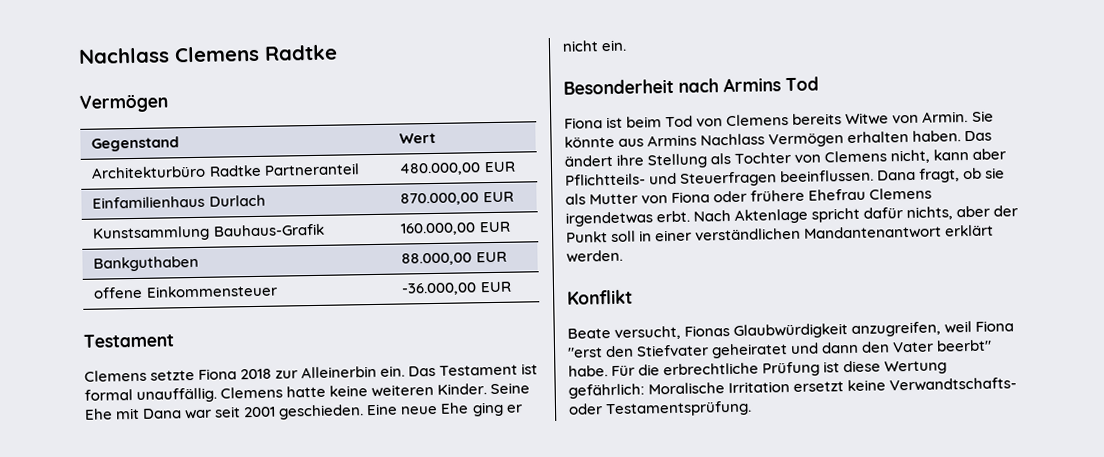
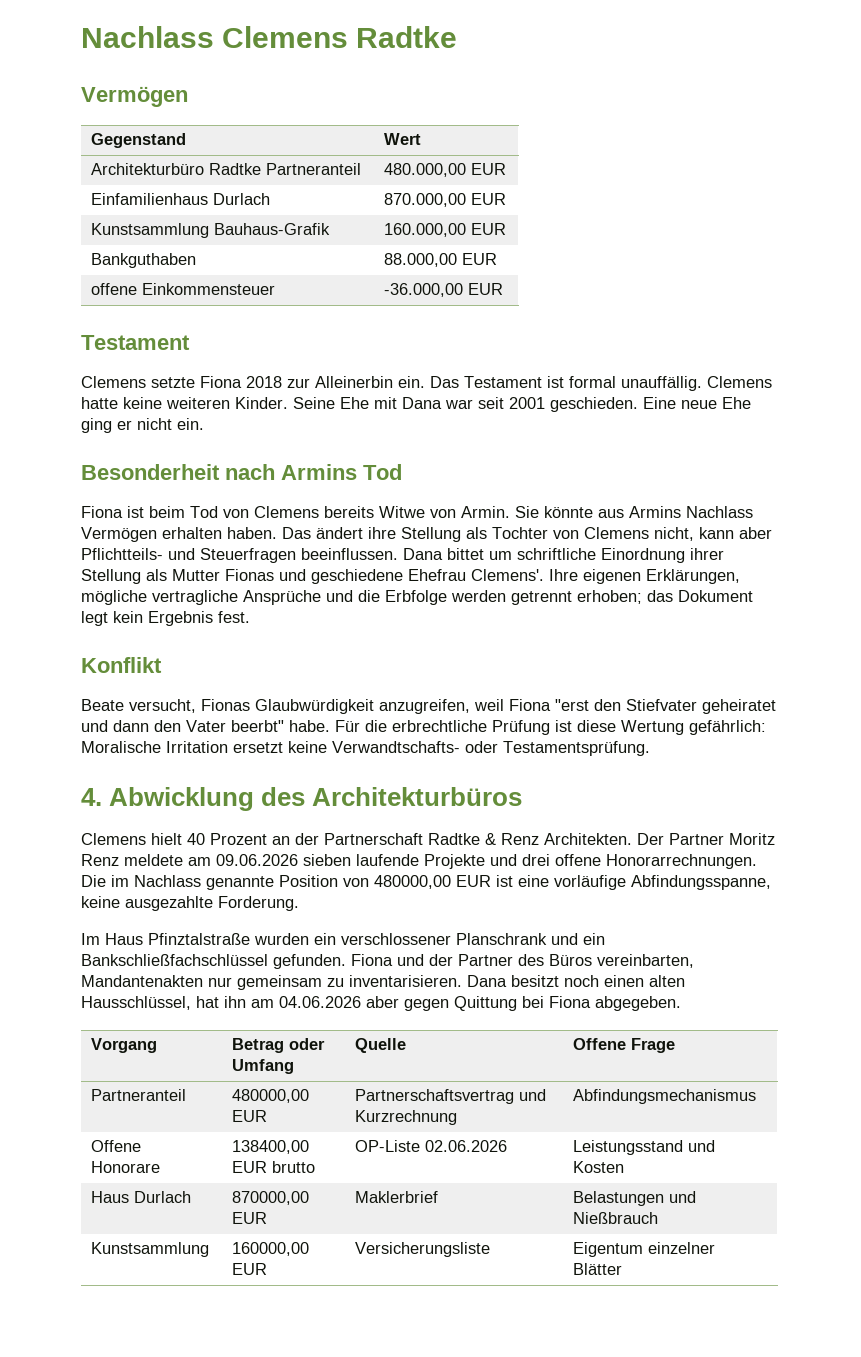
[919,167,1006,183] [565,187,933,205] [565,205,1019,227] [566,224,995,243] [566,249,623,263] fragt, ob sie als Mutter von Fiona oder frühere Ehefrau Clemens irgendetwas erbt. Nach Aktenlage spricht dafür nichts, aber der Punkt soll in einer verständlichen Mandantenantwort erklärt werden. -> [447,548,724,563] [81,569,740,584] [81,590,753,605] [81,611,250,626] bittet um schriftliche Einordnung ihrer Stellung als Mutter Fionas und geschiedene Ehefrau Clemens'. Ihre eigenen Erklärungen, mögliche vertragliche Ansprüche und die Erbfolge werden getrennt erhoben; das Dokument legt kein Ergebnis fest.
(753, 409) none -> [81,787,523,811] [81,833,775,845] [81,854,757,869] [81,875,771,890] [81,896,299,911] [81,933,605,945] [81,954,694,969] [81,975,685,990] [81,996,681,1011] [91,1038,158,1053] [232,1038,326,1053] [232,1059,295,1074] [355,1038,407,1053] [573,1038,676,1053] [91,1089,187,1101] [232,1089,310,1103] [232,1110,268,1122] [355,1089,547,1104] [355,1110,458,1125] [573,1089,757,1104] [91,1140,142,1152] [91,1161,161,1173] [232,1140,310,1154] [232,1161,316,1173] [355,1140,508,1152] [573,1140,716,1155] [573,1161,625,1173] [91,1191,192,1203] [232,1191,310,1205] [232,1212,268,1224] [355,1191,439,1203] [573,1191,697,1206] [573,1212,659,1224] [91,1242,210,1257] [232,1242,310,1256] [232,1263,268,1275] [355,1242,491,1257] [573,1242,716,1257] [573,1263,623,1275] // 4. Abwicklung des Architekturbüros // Clemens hielt 40 Prozent an der Partnerschaft Radtke & Renz Architekten. Der Partner Moritz Renz meldete am 09.06.2026 sieben laufende Projekte und drei offene Honorarrechnungen. Die im Nachlass genannte Position von 480000,00 EUR ist eine vorläufige Abfindungsspanne, keine ausgezahlte Forderung. // Im Haus Pfinztalstraße wurden ein verschlossener Planschrank und ein Bankschließfachschlüssel gefunden. Fiona und der Partner des Büros vereinbarten, Mandantenakten nur gemeinsam zu inventarisieren. Dana besitzt noch einen alten Hausschlüssel, hat ihn am 04.06.2026 aber gegen Quittung bei Fiona abgegeben. // Vorgang | Betrag oder Umfang | Quelle | Offene Frage // Partneranteil | 480000,00 EUR | Partnerschaftsvertrag und Kurzrechnung | Abfindungsmechanismus // Offene Honorare | 138400,00 EUR brutto | OP-Liste 02.06.2026 | Leistungsstand und Kosten // Haus Durlach | 870000,00 EUR | Maklerbrief | Belastungen und Nießbrauch // Kunstsammlung | 160000,00 EUR | Versicherungsliste | Eigentum einzelner Blätter

